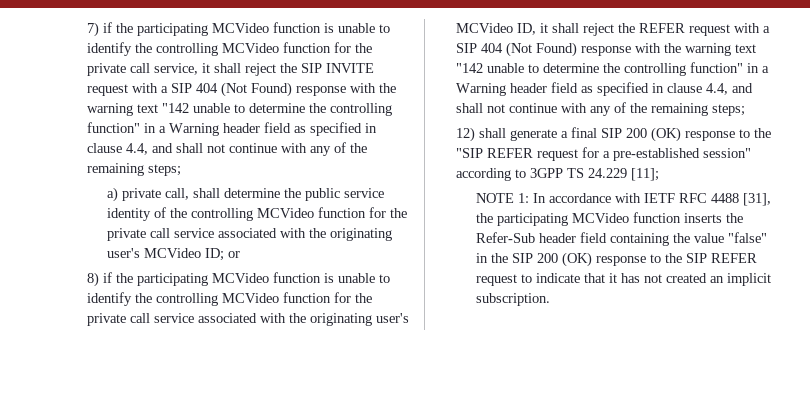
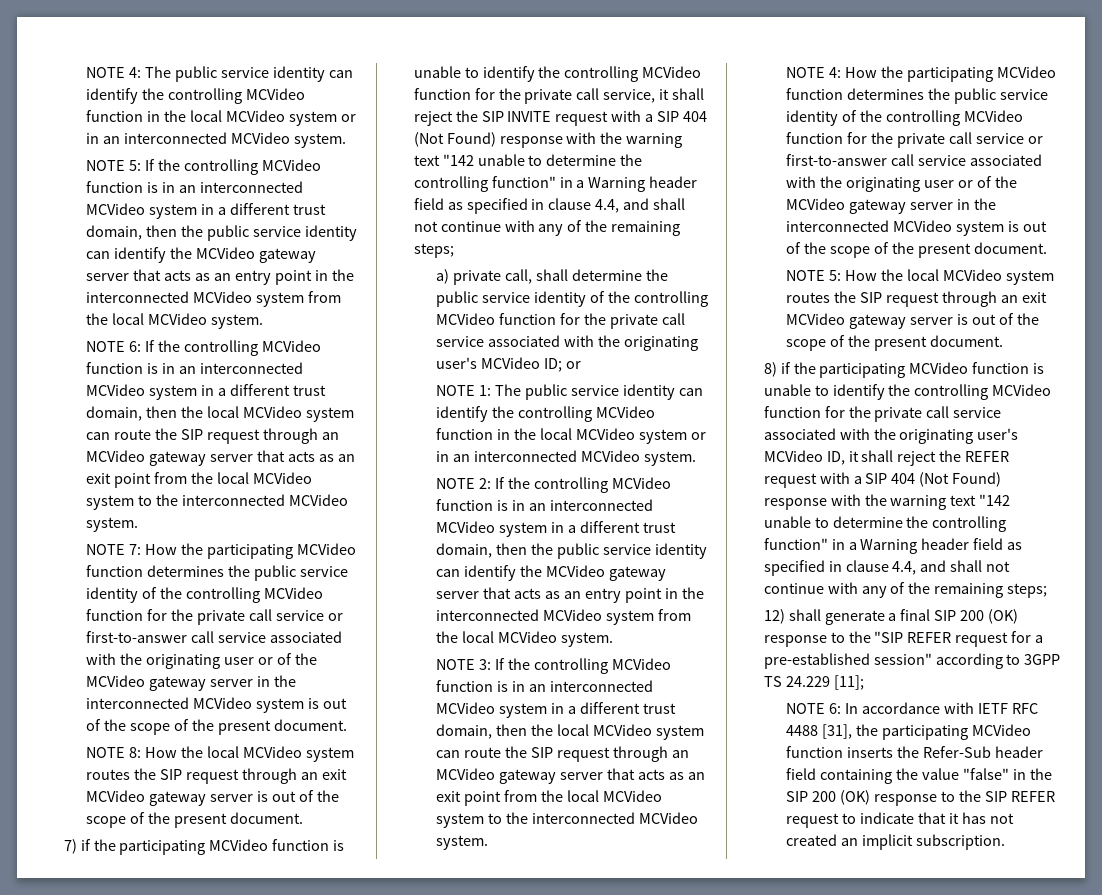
(87, 29) none -> [86,66,353,82] [86,88,306,104] [86,110,356,126] [86,132,347,148] [86,159,321,175] [86,181,304,193] [86,203,326,219] [86,225,357,241] [86,247,317,263] [86,269,354,285] [86,291,342,307] [86,313,264,329] [86,340,321,356] [86,362,304,374] [86,384,326,400] [86,406,354,422] [86,428,339,444] [86,450,355,466] [86,472,312,488] [86,494,349,510] [86,517,139,532] [86,543,356,559] [86,565,349,581] [86,587,324,603] [86,609,343,625] [86,631,343,643] [86,653,317,669] [86,675,297,691] [86,697,348,713] [86,719,347,735] [86,746,354,762] [86,768,347,784] [86,790,339,806] [86,812,304,828] NOTE 4: The public service identity can identify the controlling MCVideo function in the local MCVideo system or in an interconnected MCVideo system. // NOTE 5: If the controlling MCVideo function is in an interconnected MCVideo system in a different trust domain, then the public service identity can identify the MCVideo gateway server that acts as an entry point in the interconnected MCVideo system from the local MCVideo system. // NOTE 6: If the controlling MCVideo function is in an interconnected MCVideo system in a different trust domain, then the local MCVideo system can route the SIP request through an MCVideo gateway server that acts as an exit point from the local MCVideo system to the interconnected MCVideo system. // NOTE 7: How the participating MCVideo function determines the public service identity of the controlling MCVideo function for the private call service or first-to-answer call service associated with the originating user or of the MCVideo gateway server in the interconnected MCVideo system is out of the scope of the present document. // NOTE 8: How the local MCVideo system routes the SIP request through an exit MCVideo gateway server is out of the scope of the present document. //
(240, 254) none -> [436,384,703,400] [436,406,656,422] [436,428,706,444] [436,450,697,466] [436,477,671,493] [436,499,654,511] [436,521,676,537] [436,543,707,559] [436,565,667,581] [436,587,704,603] [436,609,692,625] [436,631,614,647] [436,658,671,674] [436,680,654,692] [436,702,676,718] [436,724,704,740] [436,746,689,762] [436,768,705,784] [436,790,662,806] [436,812,699,828] [436,835,489,850] [786,66,1056,82] [786,88,1049,104] [786,110,1024,126] [786,132,1043,148] [786,154,1043,166] [786,176,1017,192] [786,198,997,214] [786,220,1048,236] [786,242,1047,258] [786,269,1054,285] [786,291,1047,307] [786,313,1039,329] [786,335,1004,351] // NOTE 1: The public service identity can identify the controlling MCVideo function in the local MCVideo system or in an interconnected MCVideo system. // NOTE 2: If the controlling MCVideo function is in an interconnected MCVideo system in a different trust domain, then the public service identity can identify the MCVideo gateway server that acts as an entry point in the interconnected MCVideo system from the local MCVideo system. // NOTE 3: If the controlling MCVideo function is in an interconnected MCVideo system in a different trust domain, then the local MCVideo system can route the SIP request through an MCVideo gateway server that acts as an exit point from the local MCVideo system to the interconnected MCVideo system. // NOTE 4: How the participating MCVideo function determines the public service identity of the controlling MCVideo function for the private call service or first-to-answer call service associated with the originating user or of the MCVideo gateway server in the interconnected MCVideo system is out of the scope of the present document. // NOTE 5: How the local MCVideo system routes the SIP request through an exit MCVideo gateway server is out of the scope of the present document.
[517,193,529,203] 1: -> [829,703,842,714] 6:

